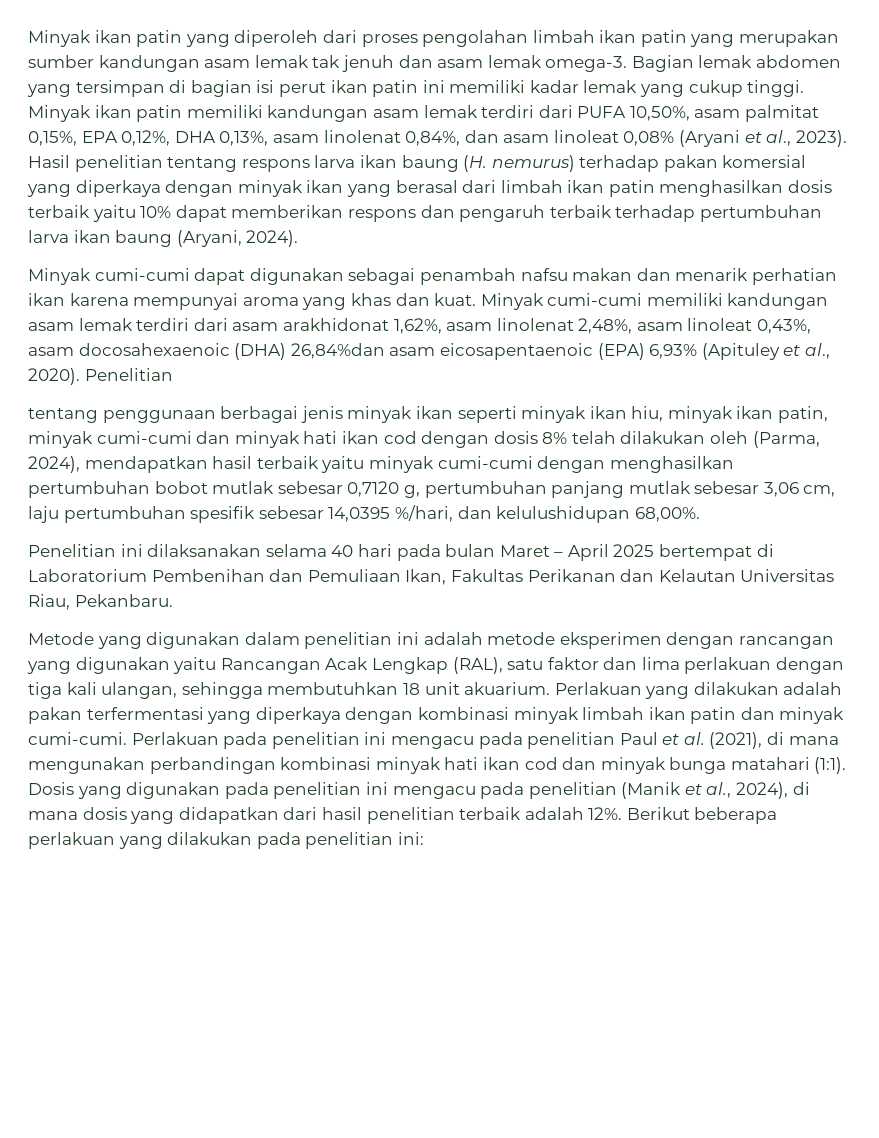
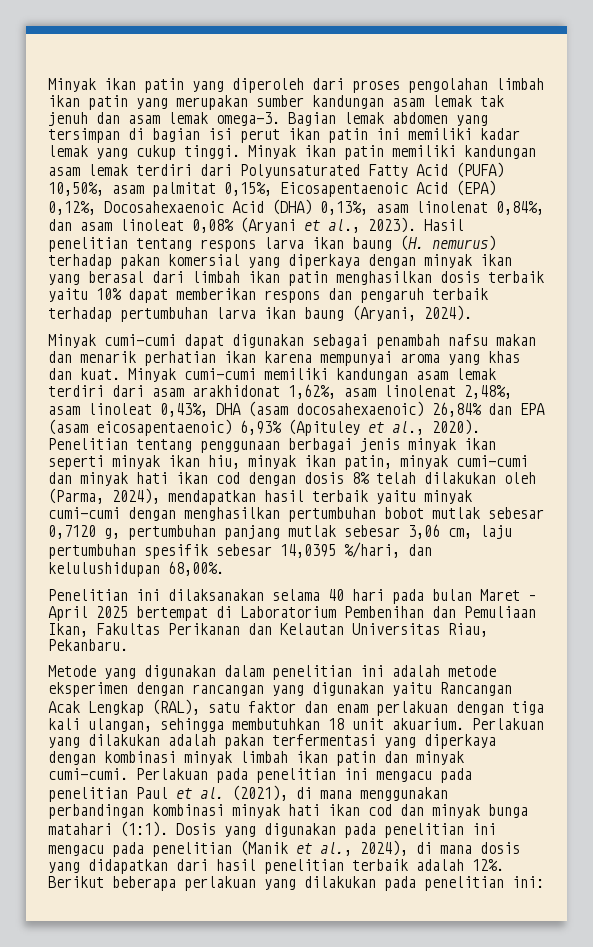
[577,105,820,122] [28,130,216,146] PUFA 10,50%, asam palmitat 0,15%, EPA 0,12%, DHA -> [240,162,504,178] [48,180,496,197] [48,199,312,215] Polyunsaturated Fatty Acid (PUFA) 10,50%, asam palmitat 0,15%, Eicosapentaenoic Acid (EPA) 0,12%, Docosahexaenoic Acid (DHA)
[28,343,645,360] asam docosahexaenoic (DHA) 26,84%dan asam eicosapentaenoic (EPA) -> [216,401,545,417] [48,419,232,436] DHA (asam docosahexaenoic) 26,84% dan EPA (asam eicosapentaenoic)
(173, 374) // -> (128, 444) none
[641,657,680,670] lima -> [336,704,368,713] enam
[28,757,145,774] mengunakan -> [360,787,448,801] menggunakan

